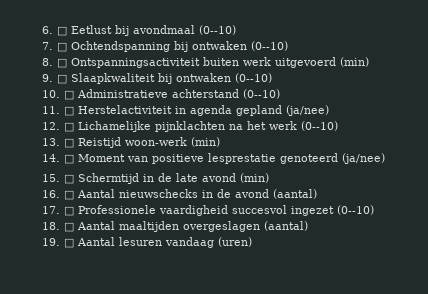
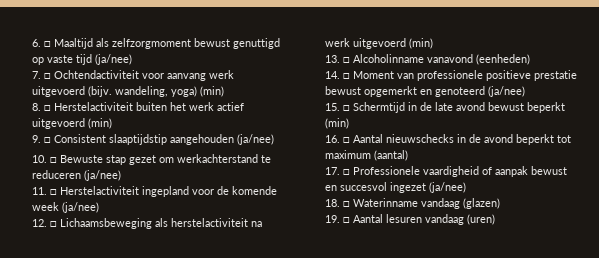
[70,25,236,36] [41,41,288,52] [41,57,369,68] [41,73,272,84] [41,89,280,100] [41,105,329,116] [41,121,338,132] Eetlust bij avondmaal (0--10) // 7. □ Ochtendspanning bij ontwaken (0--10) // 8. □ Ontspanningsactiviteit buiten werk uitgevoerd (min) // 9. □ Slaapkwaliteit bij ontwaken (0--10) // 10. □ Administratieve achterstand (0--10) // 11. □ Herstelactiviteit in agenda gepland (ja/nee) // 12. □ Lichamelijke pijnklachten na het werk (0--10) -> [54,38,281,49] [32,54,133,65] [32,70,235,81] [32,86,225,97] [32,102,245,111] [32,118,113,129] [32,134,275,145] [32,154,272,165] [32,170,122,181] [32,186,278,197] [32,202,100,213] [32,218,263,229] [325,38,434,49] Maaltijd als zelfzorgmoment bewust genuttigd op vaste tijd (ja/nee) // 7. □ Ochtendactiviteit voor aanvang werk uitgevoerd (bijv. wandeling, yoga) (min) // 8. □ Herstelactiviteit buiten het werk actief uitgevoerd (min) // 9. □ Consistent slaaptijdstip aangehouden (ja/nee) // 10. □ Bewuste stap gezet om werkachterstand te reduceren (ja/nee) // 11. □ Herstelactiviteit ingepland voor de komende week (ja/nee) // 12. □ Lichaamsbeweging als herstelactiviteit na werk uitgevoerd (min)
[77,137,220,148] Reistijd woon-werk (min) -> [353,54,531,65] Alcoholinname vanavond (eenheden)
[151,153,276,164] positieve lesprestatie -> [417,70,578,81] [325,86,433,97] professionele positieve prestatie bewust opgemerkt en
(236, 177) none -> [488,102,566,113] bewust beperkt
(269, 193) none -> [516,134,572,145] [325,150,372,159] beperkt tot maximum
(228, 210) none -> [482,166,568,177] [325,185,338,191] of aanpak bewust en
[336,205,374,215] (0--10) -> [429,182,467,193] (ja/nee)
[76,221,308,232] Aantal maaltijden overgeslagen (aantal) -> [353,198,501,209] Waterinname vandaag (glazen)

